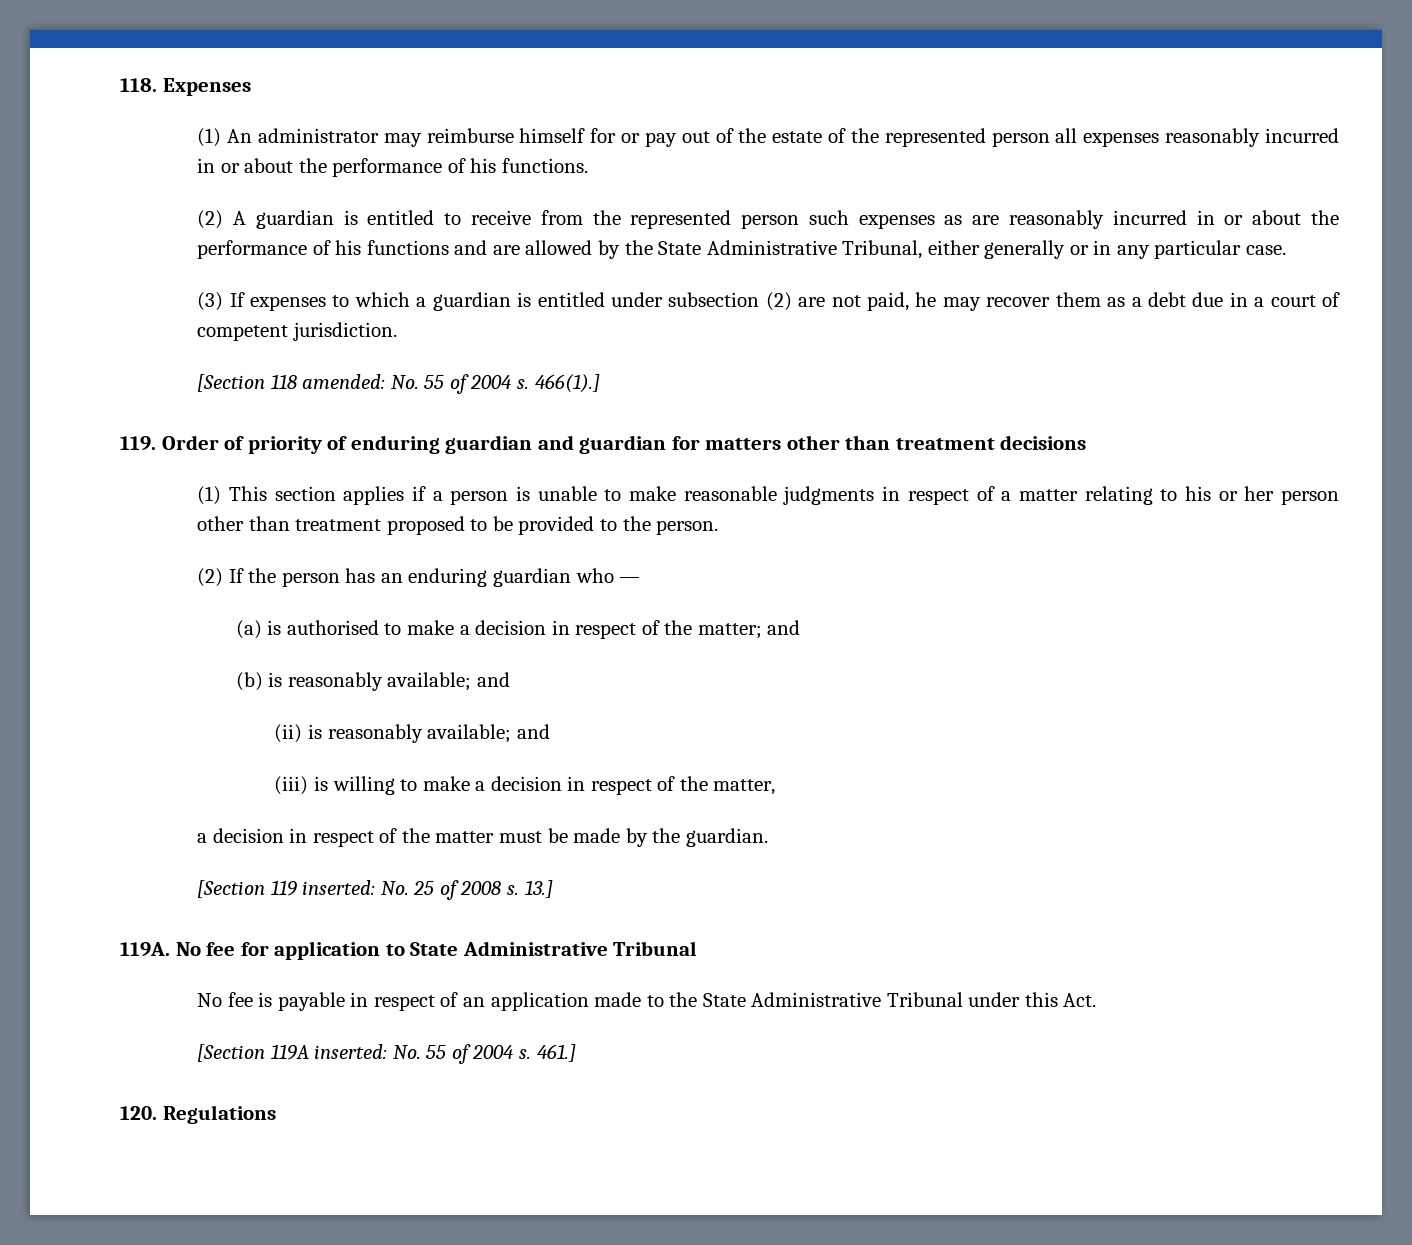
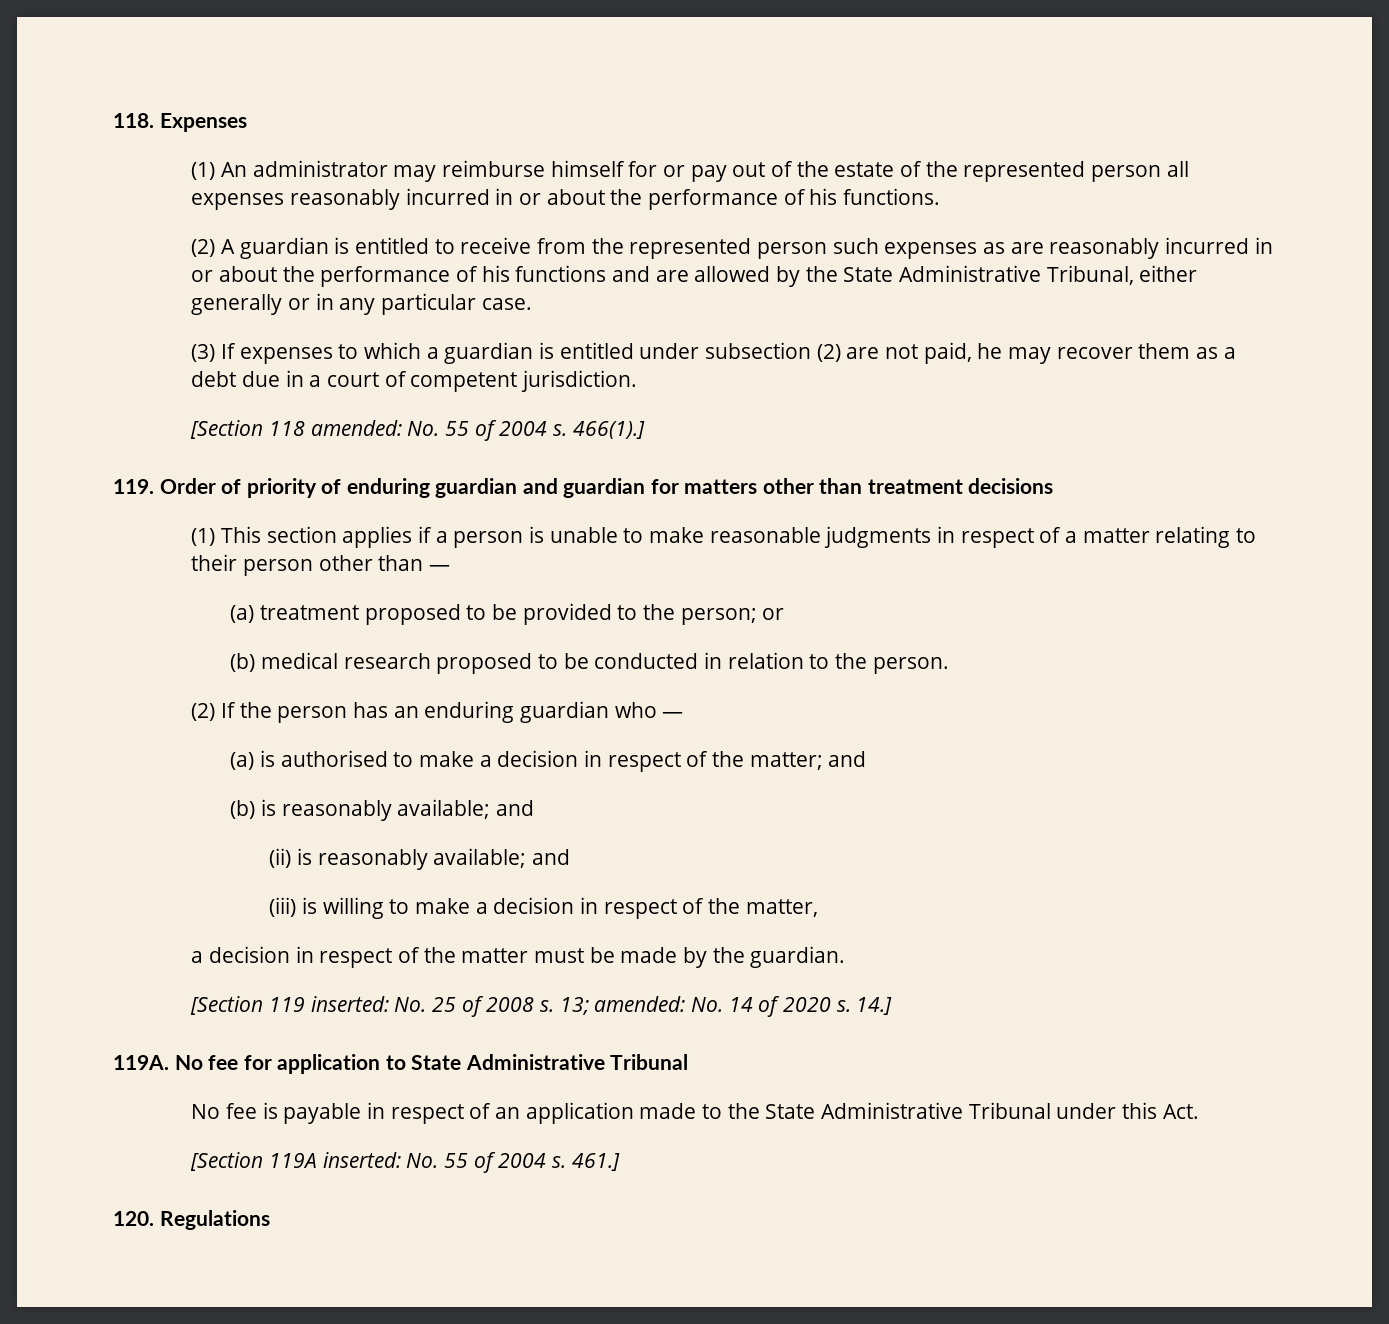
[1184,486,1275,501] his or her -> [191,554,238,571] their
(290, 523) none -> [428,565,450,571] [230,605,255,623] — // (a)
(651, 523) none -> [680,608,785,625] [230,652,867,674] person; or // (b) medical research proposed to be conducted in relation to the
[524,880,553,898] 13.] -> [559,996,893,1017] 13; amended: No. 14 of 2020 s. 14.]

